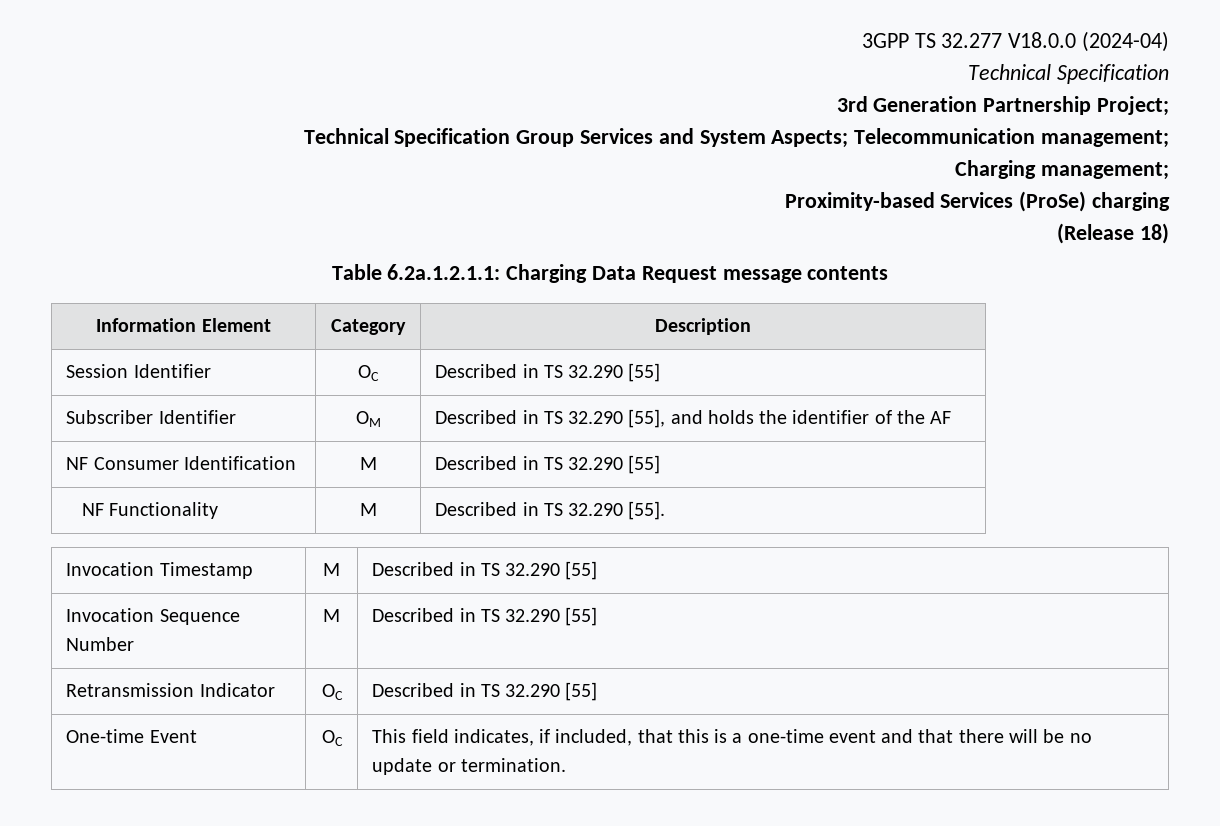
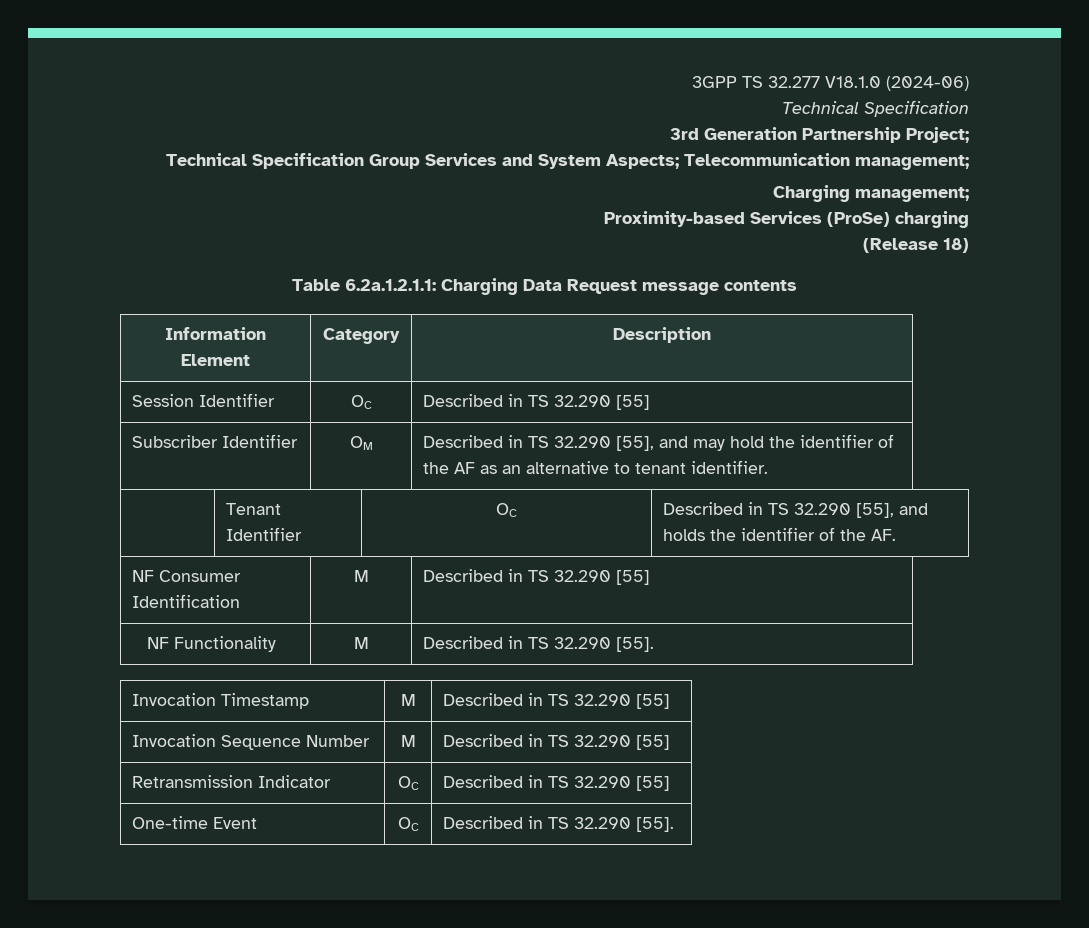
[1008,31,1169,52] V18.0.0 (2024-04) -> [825,76,969,91] V18.1.0 (2024-06)
(381, 419) none -> [423,434,895,451] [423,460,769,474] [226,503,282,515] [226,527,303,541] [496,503,517,517] | Described in TS 32.290 [55], and may hold the identifier of the AF as an alternative to tenant identifier. // | Tenant Identifier | OC
[930,411,952,424] AF -> [871,529,897,541] AF.
[372,729,1092,746] [372,758,566,775] This field indicates, if included, that this is a one-time event and that there will be no update or termination. -> [443,816,675,832] Described in TS 32.290 [55].

